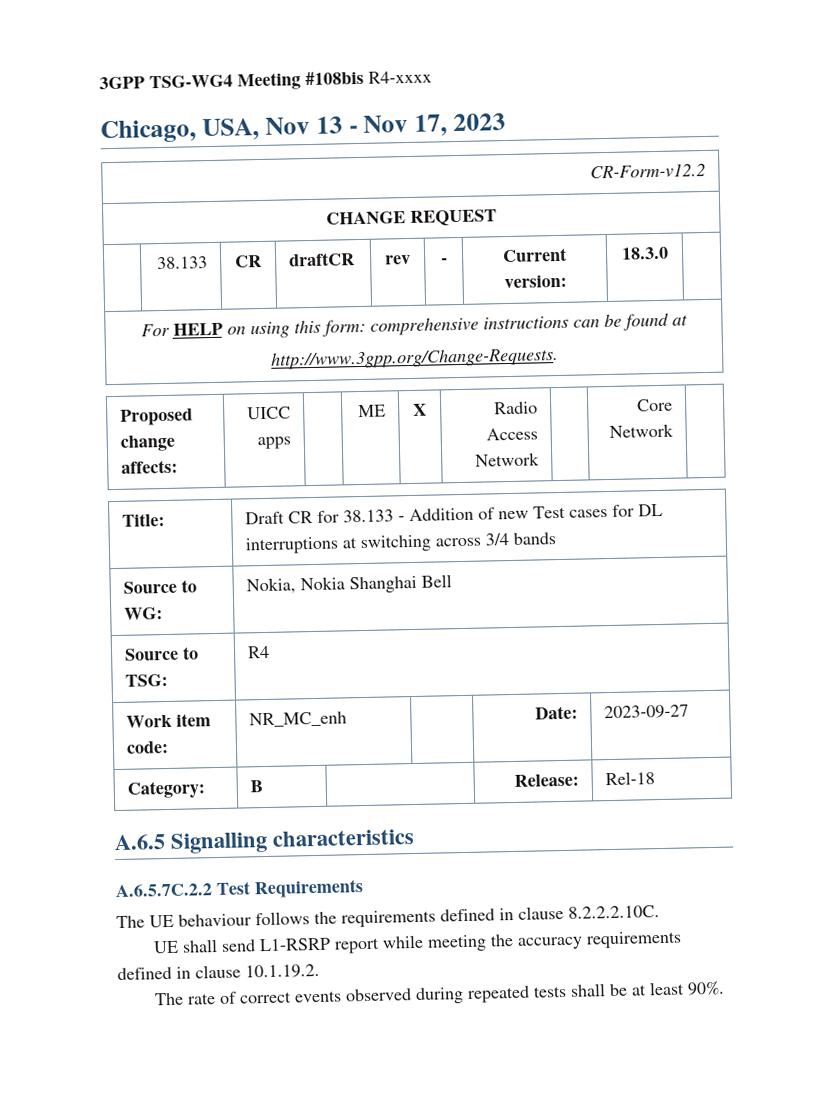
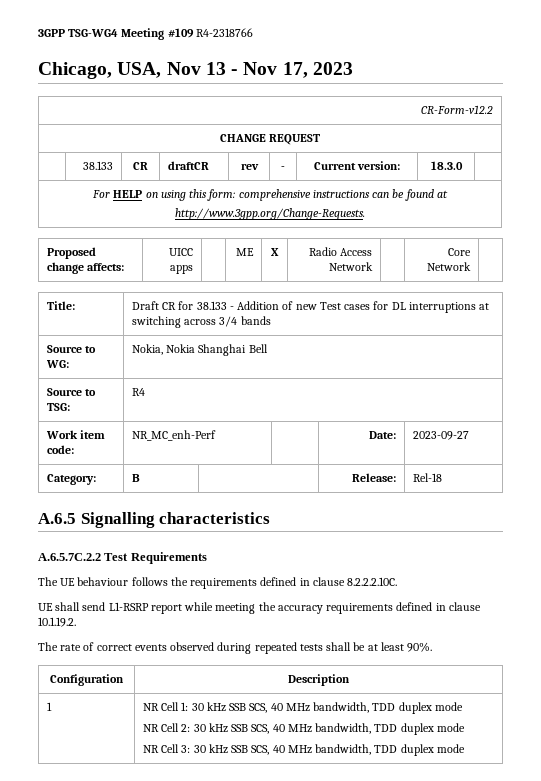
[305,70,432,86] #108bis R4-xxxx -> [167,28,253,38] #109 R4-2318766
[249,711,348,728] NR_MC_enh -> [131,430,216,441] NR_MC_enh-Perf
(725, 988) none -> [50,674,124,686] [288,674,350,686] [46,702,52,711] [142,702,463,714] [142,723,465,735] [142,744,465,756] // Configuration | Description // 1 | NR Cell 1: 30 kHz SSB SCS, 40 MHz bandwidth, TDD duplex mode // NR Cell 2: 30 kHz SSB SCS, 40 MHz bandwidth, TDD duplex mode // NR Cell 3: 30 kHz SSB SCS, 40 MHz bandwidth, TDD duplex mode

